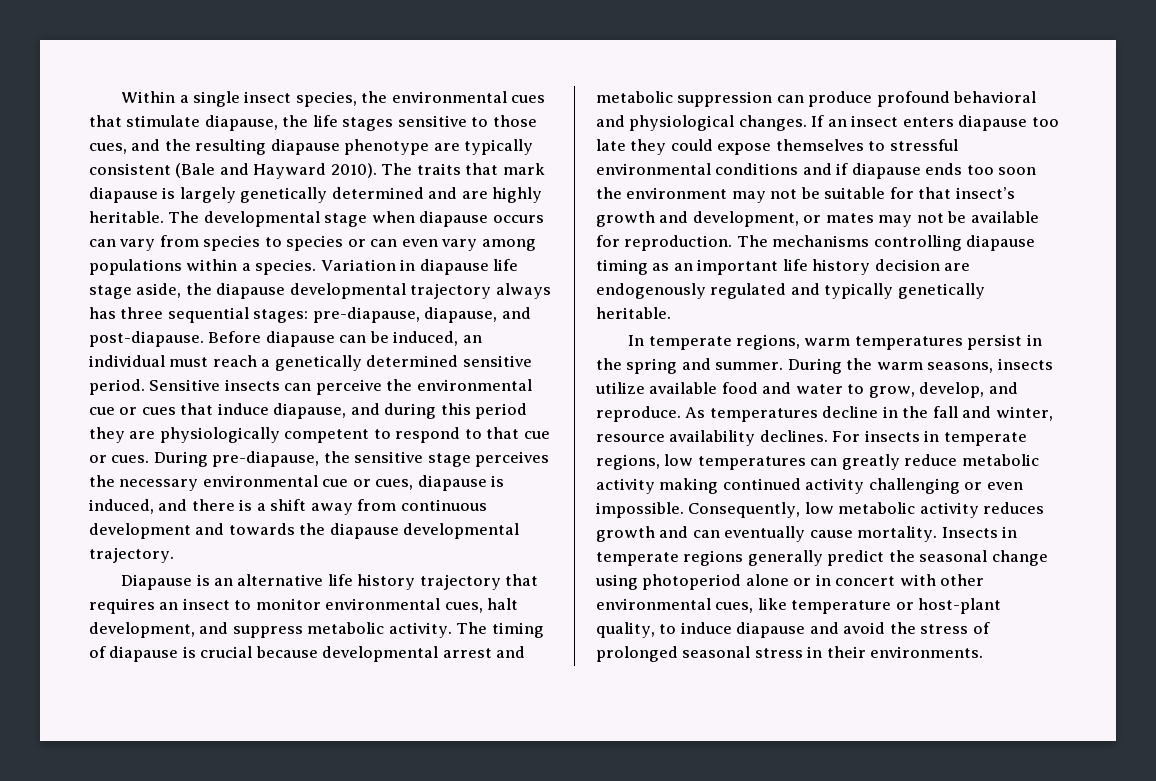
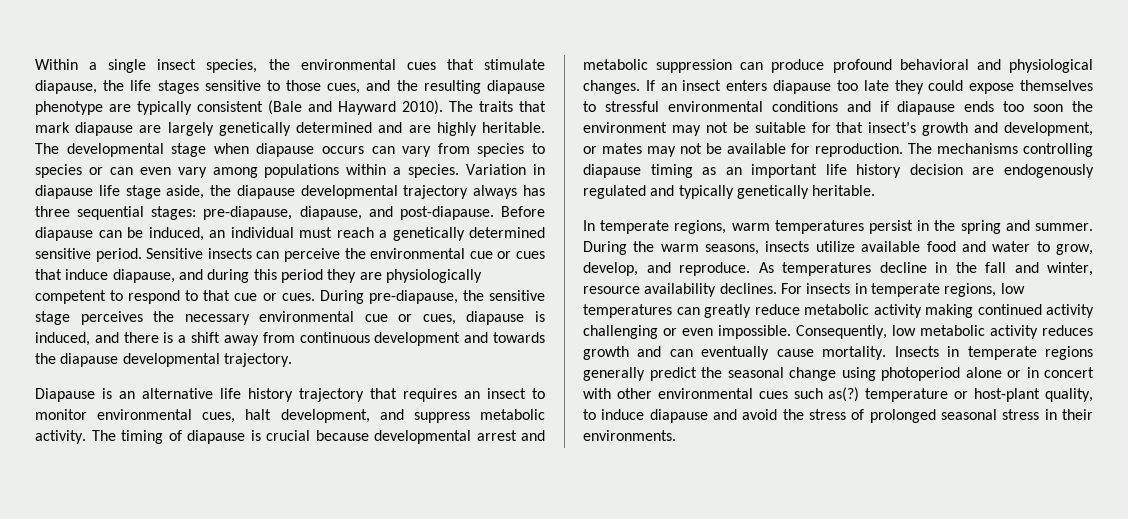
[162,187,176,199] is -> [139,125,162,133] are
[715,598,787,613] cues, like -> [758,387,860,402] cues such as(?)

